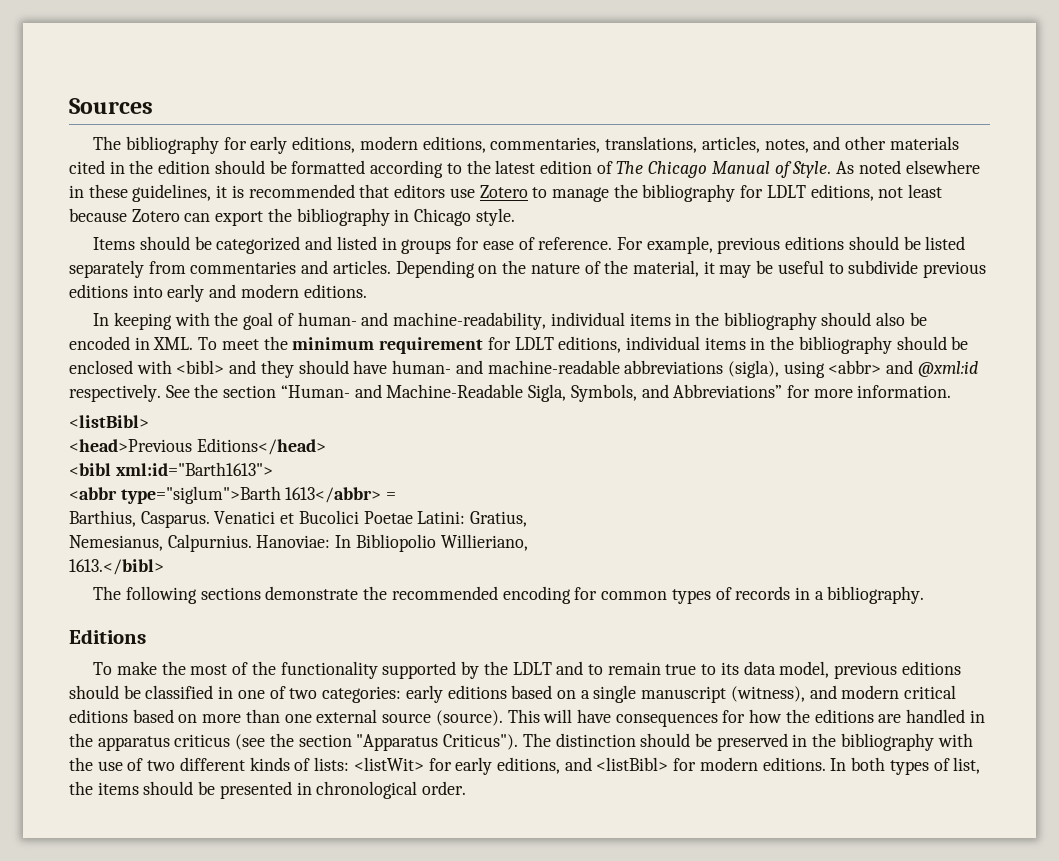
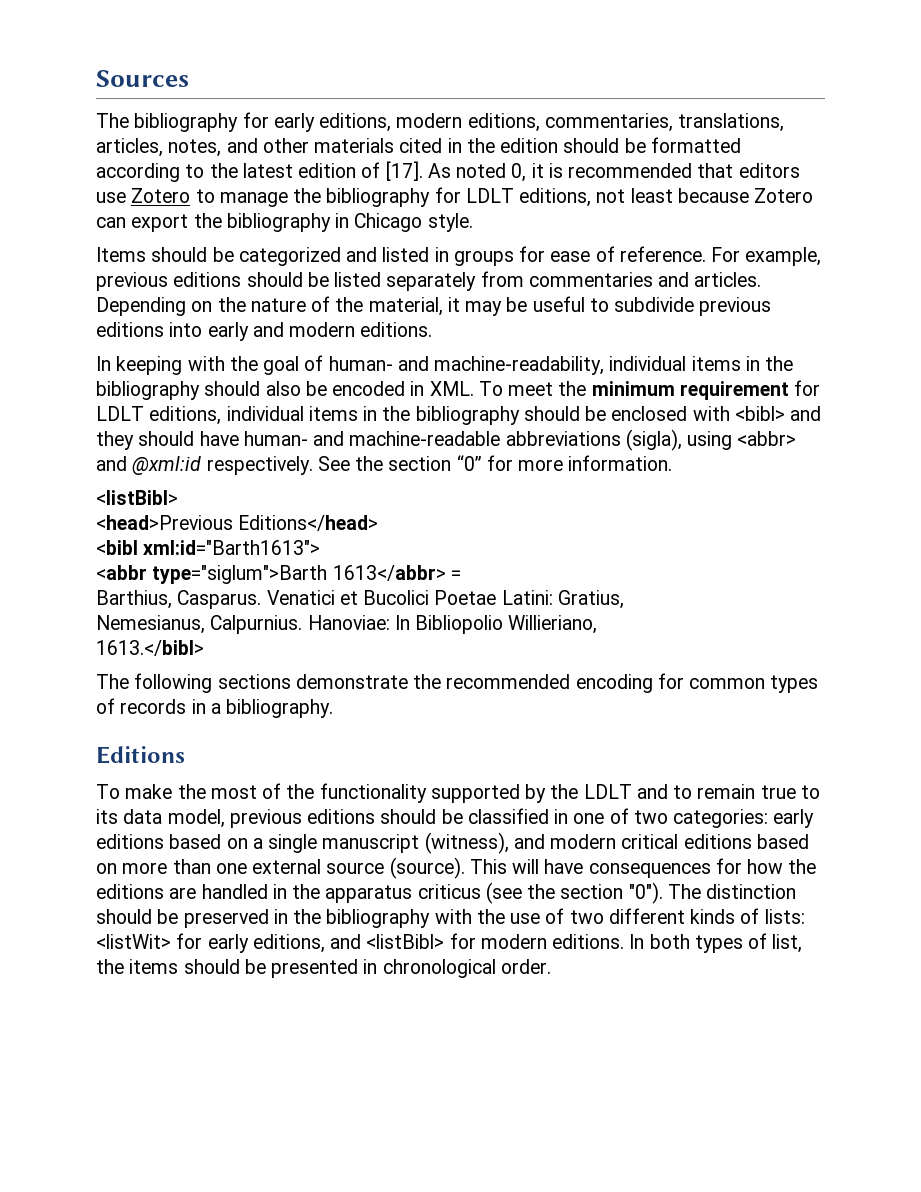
[616,160,980,178] [69,184,212,202] The Chicago Manual of Style. As noted elsewhere in these guidelines, -> [385,161,527,182] [17]. As noted 0,
[280,384,783,402] “Human- and Machine-Readable Sigla, Symbols, and Abbreviations” -> [456,455,482,471] “0”
[356,734,519,751] "Apparatus Criticus"). -> [628,882,663,904] "0").

